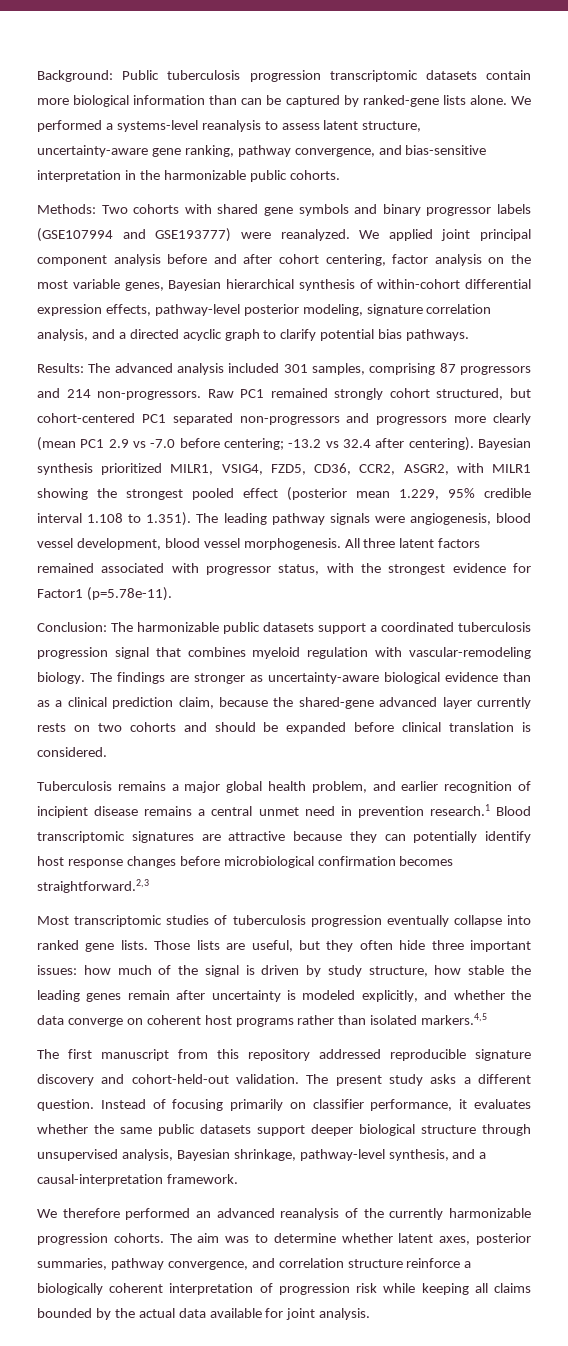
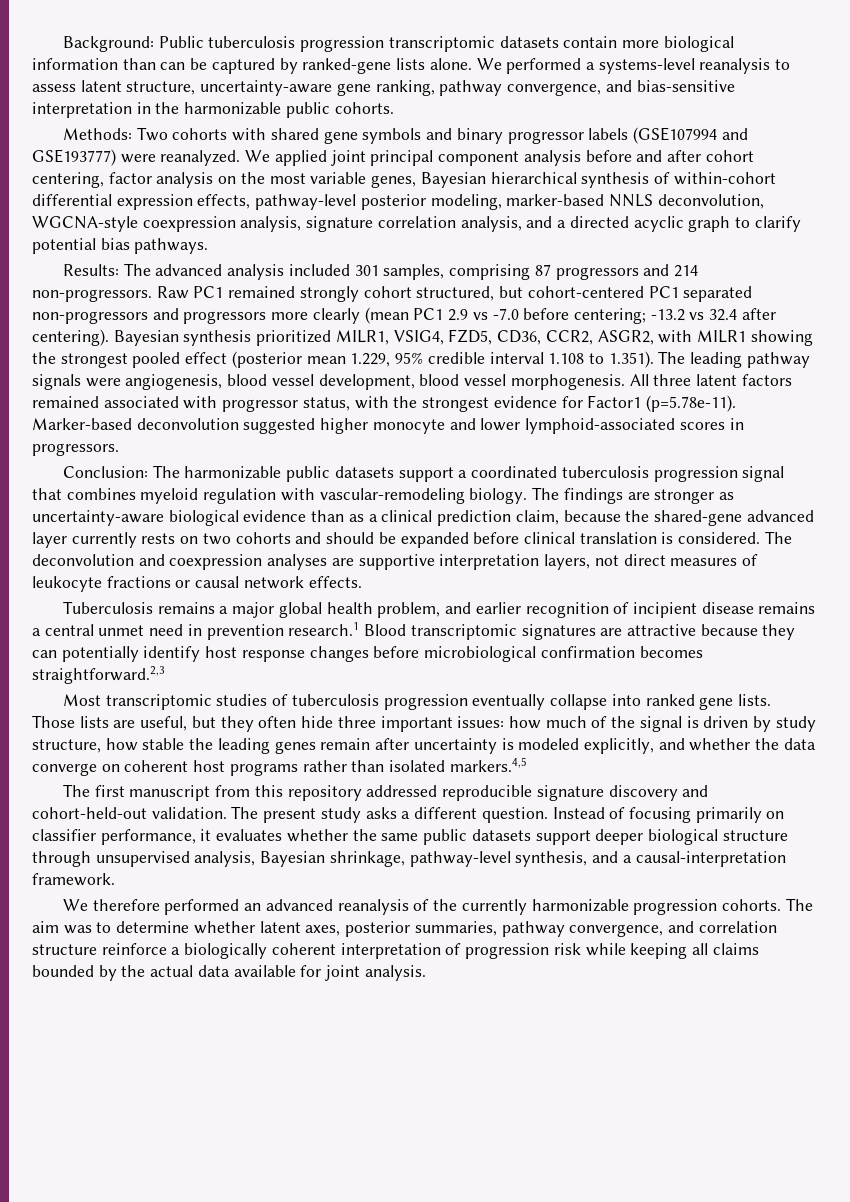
(363, 310) none -> [506,194,764,209] [32,216,302,232] marker-based NNLS deconvolution, WGCNA-style coexpression analysis,
(172, 594) none -> [32,418,744,434] [32,443,119,456] Marker-based deconvolution suggested higher monocyte and lower lymphoid-associated scores in progressors.
(107, 752) none -> [764,531,792,544] [32,554,758,570] [32,576,362,592] The deconvolution and coexpression analyses are supportive interpretation layers, not direct measures of leukocyte fractions or causal network effects.

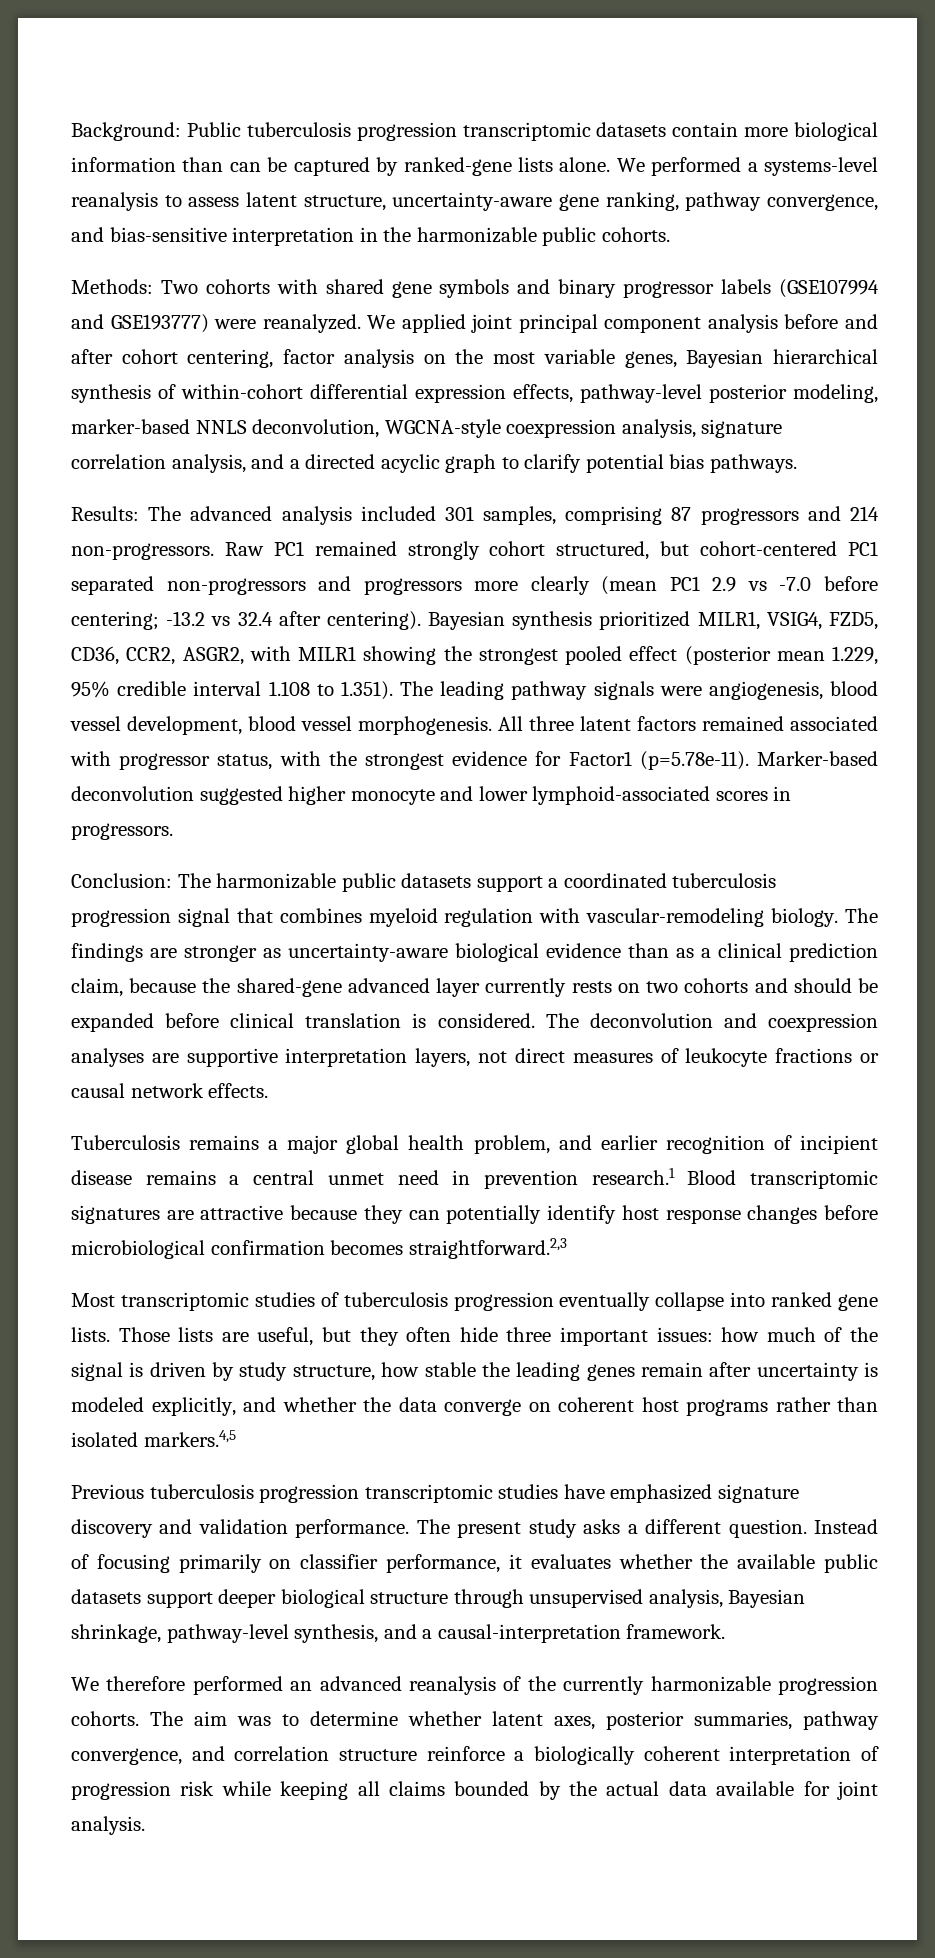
[63,784,533,801] The first manuscript from this repository addressed reproducible -> [71,1484,713,1503] Previous tuberculosis progression transcriptomic studies have emphasized
[32,807,227,819] cohort-held-out validation. -> [198,1519,410,1538] validation performance.
[381,833,419,841] same -> [737,1554,816,1569] available

